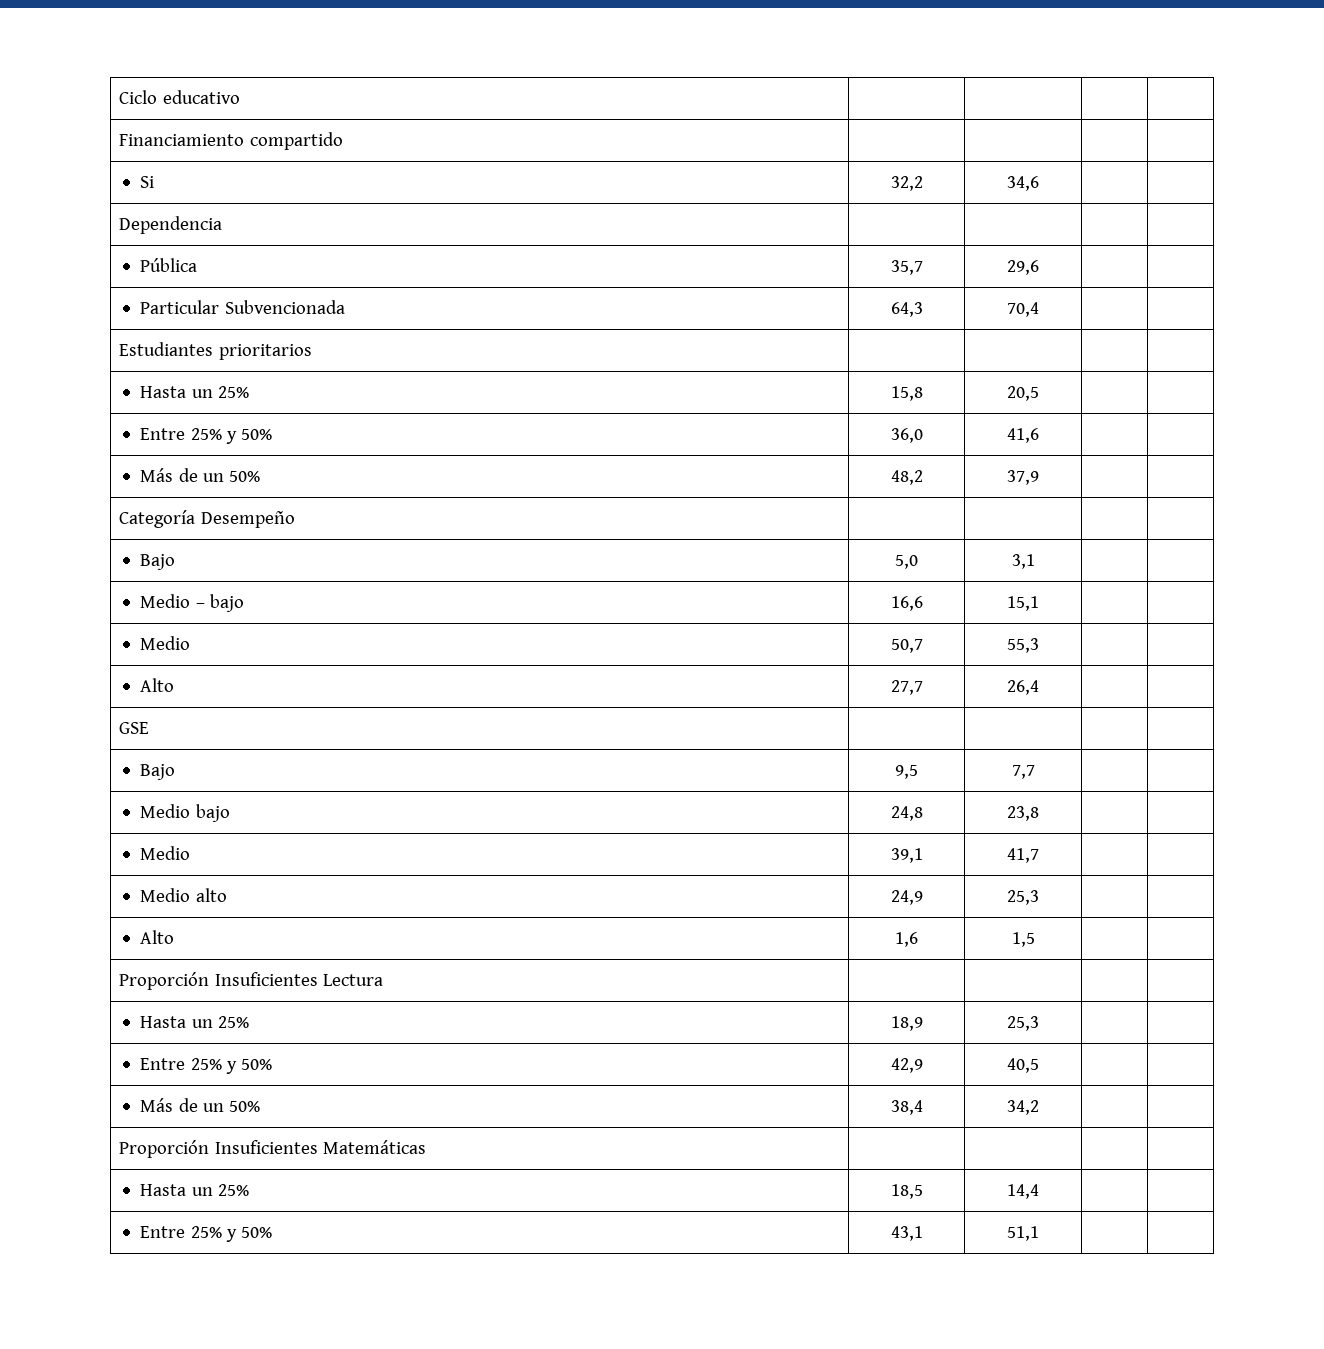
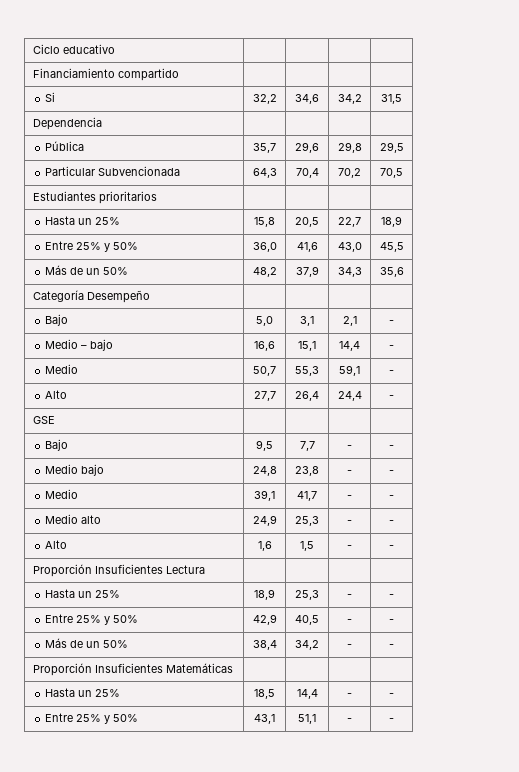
(1039, 183) | -> [337,94,362,104] [381,94,402,104] 34,2 | 31,5
(1039, 267) | -> [337,142,362,153] [379,142,404,153] 29,8 | 29,5
(1039, 309) | -> [338,168,361,178] [380,168,403,178] 70,2 | 70,5
(1039, 393) | -> [338,217,361,227] [381,216,402,227] 22,7 | 18,9
(1039, 435) | -> [337,242,362,252] [379,242,404,252] 43,0 | 45,5
(1039, 477) | -> [337,267,362,277] [379,267,404,277] 34,3 | 35,6
(1035, 561) | -> [342,316,357,326] [389,320,394,324] 2,1 | -
(1039, 603) | -> [339,341,360,351] [389,345,394,349] 14,4 | -
(1039, 645) | -> [339,365,360,376] [389,370,394,374] 59,1 | -
(1039, 687) | -> [337,391,362,401] [389,395,394,399] 24,4 | -
(1035, 772) | -> [347,445,352,449] [389,445,394,449] - | -
(1039, 813) | -> [347,470,352,474] [389,470,394,474] - | -
(1039, 855) | -> [347,495,352,499] [389,495,394,499] - | -
(1039, 897) | -> [347,520,352,524] [389,520,394,524] - | -
(1035, 939) | -> [347,545,352,549] [389,545,394,549] - | -
(1039, 1023) | -> [347,594,352,598] [389,594,394,598] - | -
(1039, 1065) | -> [347,619,352,623] [389,619,394,623] - | -
(1039, 1107) | -> [347,644,352,648] [389,644,394,648] - | -
(1039, 1191) | -> [347,693,352,697] [389,693,394,697] - | -
(1039, 1233) | -> [347,718,352,722] [389,718,394,722] - | -

